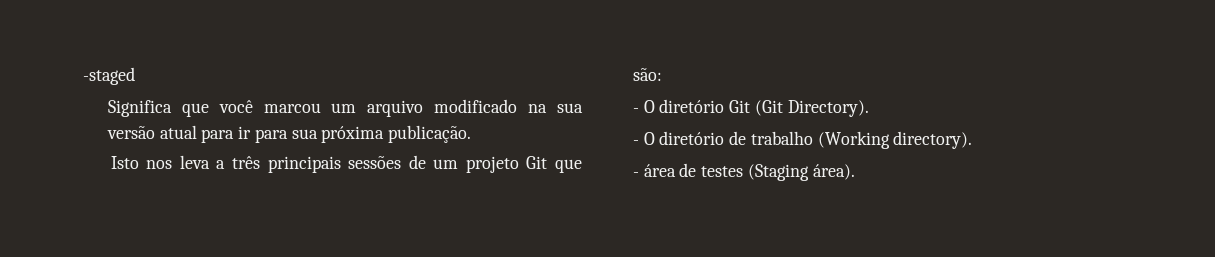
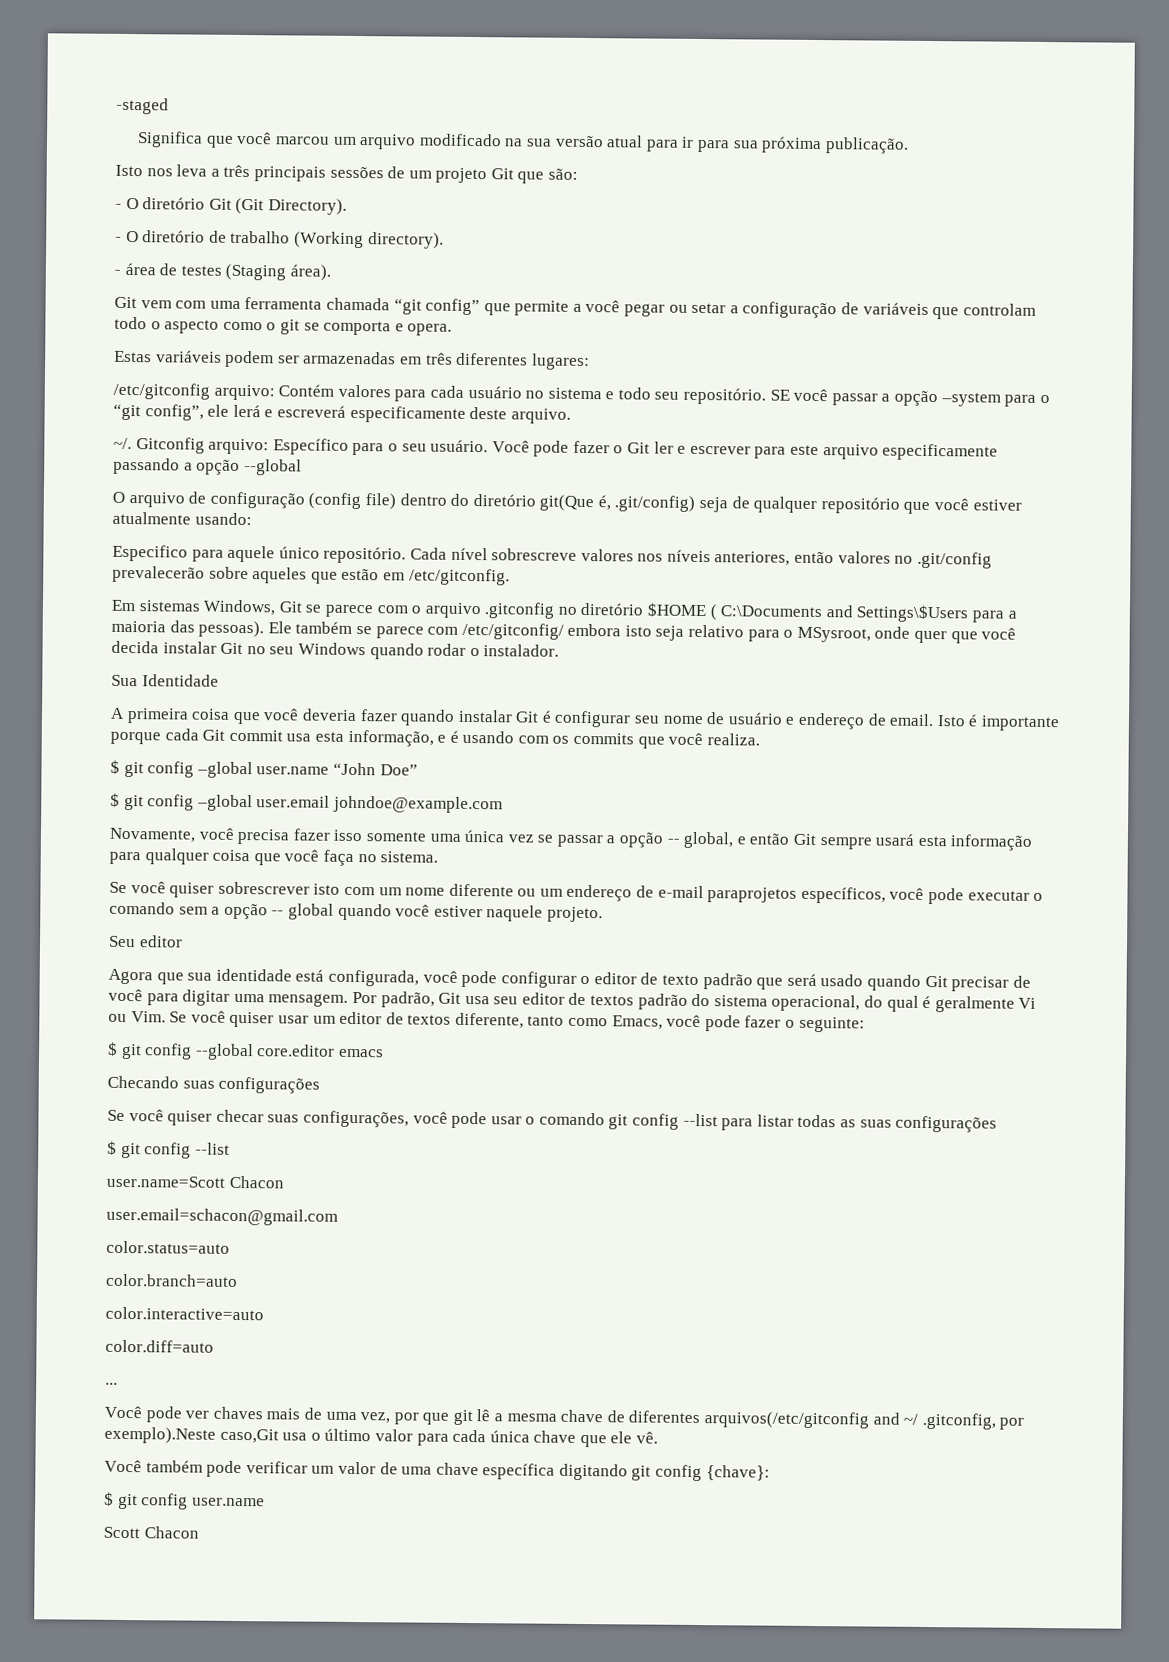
(855, 172) none -> [114,296,1036,320] [114,316,453,336] [114,350,590,371] [113,382,1050,407] [113,403,571,424] [113,437,999,461] [113,457,302,476] [112,491,1022,515] [112,511,252,526] [112,544,992,569] [112,565,510,586] [111,599,1017,623] [111,620,1017,644] [111,640,560,660] [111,674,219,687] [110,707,1060,732] [110,728,760,749] [110,759,418,779] [110,792,503,814] [109,827,1033,851] [109,848,439,866] [109,881,1044,905] [109,901,603,923] [108,935,183,948] [108,968,1031,992] [108,988,1037,1013] [108,1010,865,1033] [108,1041,384,1061] [107,1075,321,1094] [107,1109,998,1133] [107,1140,230,1159] [106,1175,284,1189] [106,1207,338,1226] [106,1240,230,1254] [106,1273,238,1287] [105,1306,264,1321] [105,1339,214,1353] [105,1382,118,1385] [104,1405,1025,1430] [104,1426,659,1448] [104,1459,770,1482] [104,1491,265,1510] [103,1526,199,1539] // Git vem com uma ferramenta chamada “git config” que permite a você pegar ou setar a configuração de variáveis que controlam todo o aspecto como o git se comporta e opera. // Estas variáveis podem ser armazenadas em três diferentes lugares: // /etc/gitconfig arquivo: Contém valores para cada usuário no sistema e todo seu repositório. SE você passar a opção –system para o “git config”, ele lerá e escreverá especificamente deste arquivo. // ~/. Gitconfig arquivo: Específico para o seu usuário. Você pode fazer o Git ler e escrever para este arquivo especificamente passando a opção --global // O arquivo de configuração (config file) dentro do diretório git(Que é, .git/config) seja de qualquer repositório que você estiver atualmente usando: // Especifico para aquele único repositório. Cada nível sobrescreve valores nos níveis anteriores, então valores no .git/config prevalecerão sobre aqueles que estão em /etc/gitconfig. // Em sistemas Windows, Git se parece com o arquivo .gitconfig no diretório $HOME ( C:\Documents and Settings\$Users para a maioria das pessoas). Ele também se parece com /etc/gitconfig/ embora isto seja relativo para o MSysroot, onde quer que você decida instalar Git no seu Windows quando rodar o instalador. // Sua Identidade // A primeira coisa que você deveria fazer quando instalar Git é configurar seu nome de usuário e endereço de email. Isto é importante porque cada Git commit usa esta informação, e é usando com os commits que você realiza. // $ git config –global user.name “John Doe” // $ git config –global user.email johndoe@example.com // Novamente, você precisa fazer isso somente uma única vez se passar a opção -- global, e então Git sempre usará esta informação para qualquer coisa que você faça no sistema. // Se você quiser sobrescrever isto com um nome diferente ou um endereço de e-mail paraprojetos específicos, você pode executar o comando sem a opção -- global quando você estiver naquele projeto. // Seu editor // Agora que sua identidade está configurada, você pode configurar o editor de texto padrão que será usado quando Git precisar de você para digitar uma mensagem. Por padrão, Git usa seu editor de textos padrão do sistema operacional, do qual é geralmente Vi ou Vim. Se você quiser usar um editor de textos diferente, tanto como Emacs, você pode fazer o seguinte: // $ git config --global core.editor emacs // Checando suas configurações // Se você quiser checar suas configurações, você pode usar o comando git config --list para listar todas as suas configurações // $ git config --list // user.name=Scott Chacon // user.email=schacon@gmail.com // color.status=auto // color.branch=auto // color.interactive=auto // color.diff=auto // ... // Você pode ver chaves mais de uma vez, por que git lê a mesma chave de diferentes arquivos(/etc/gitconfig and ~/ .gitconfig, por exemplo).Neste caso,Git usa o último valor para cada única chave que ele vê. // Você também pode verificar um valor de uma chave específica digitando git config {chave}: // $ git config user.name // Scott Chacon

